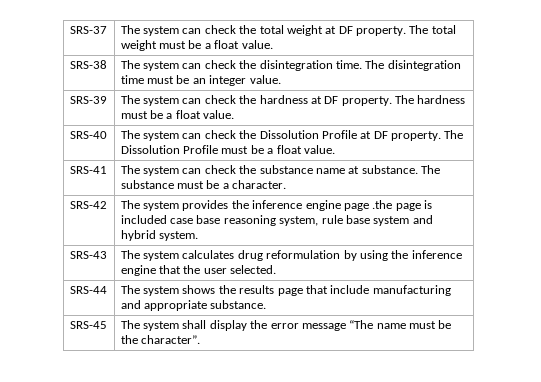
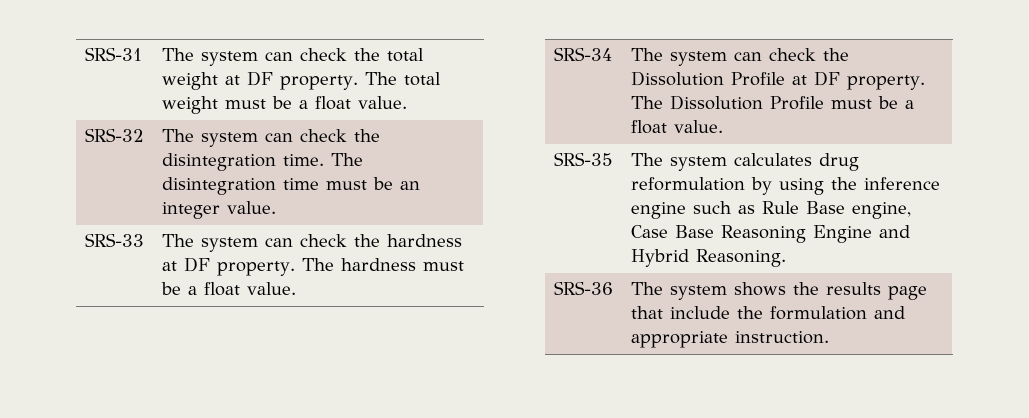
[69,26,107,34] SRS-37 -> [84,47,142,61] SRS-31
[69,60,107,69] SRS-38 -> [84,128,144,142] SRS-32
[69,96,107,104] SRS-39 -> [84,233,144,247] SRS-33
[69,131,107,139] SRS-40 -> [553,47,612,61] SRS-34
[69,166,107,174] [120,165,441,176] [120,180,287,189] [69,201,107,209] [120,200,433,211] [120,215,433,226] [120,230,199,241] [69,251,107,259] SRS-41 | The system can check the substance name at substance. The substance must be a character. // SRS-42 | The system provides the inference engine page .the page is included case base reasoning system, rule base system and hybrid system. // SRS-43 -> [553,152,613,166] SRS-35
[159,265,277,274] [69,286,107,294] that the user selected. // SRS-44 -> [692,201,911,219] [630,225,910,243] [630,249,786,267] [553,281,613,295] such as Rule Base engine, Case Base Reasoning Engine and Hybrid Reasoning. // SRS-36
[372,285,451,296] [120,300,267,311] [69,321,107,329] [120,320,452,331] [120,335,201,344] manufacturing and appropriate substance. // SRS-45 | The system shall display the error message “The name must be the character”. -> [736,306,905,320] [630,331,829,348] the formulation and appropriate instruction.

